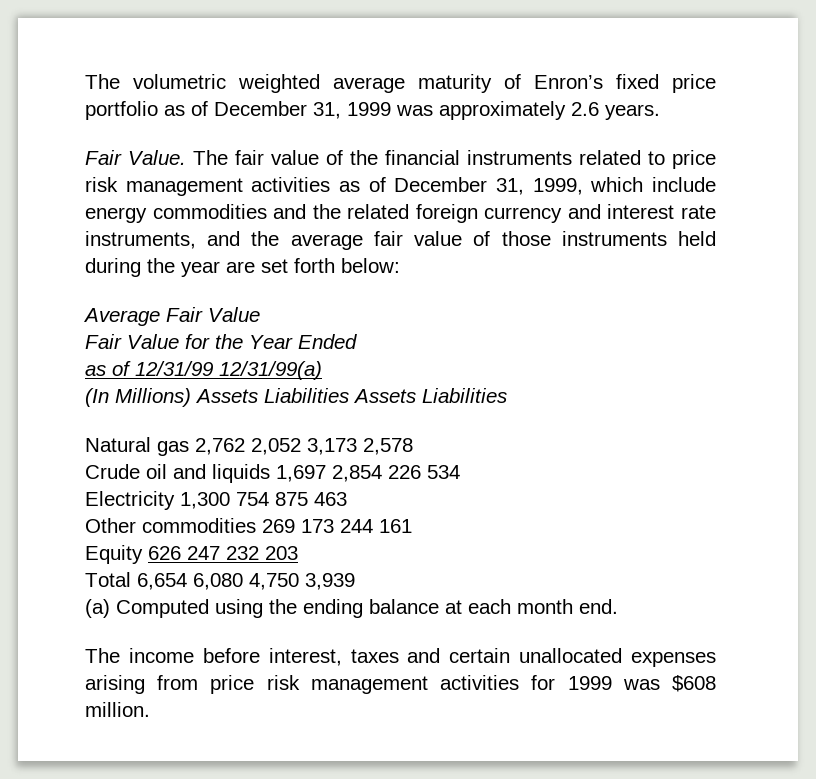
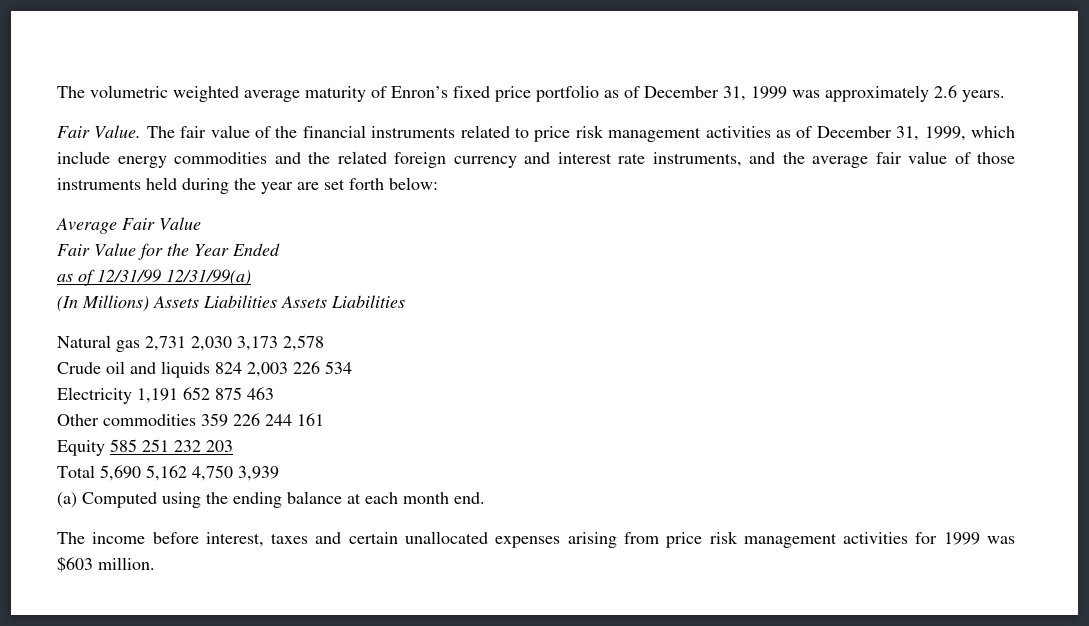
[195,438,301,455] 2,762 2,052 -> [145,336,232,351] 2,731 2,030
[276,465,382,482] 1,697 2,854 -> [215,362,288,377] 824 2,003
[180,492,269,509] 1,300 754 -> [137,387,210,403] 1,191 652
[262,519,334,533] 269 173 -> [201,413,260,427] 359 226
[148,546,220,560] 626 247 -> [110,439,169,452] 585 251
[137,573,243,590] 6,654 6,080 -> [100,465,187,481] 5,690 5,162
[672,675,716,692] $608 -> [57,556,93,572] $603

